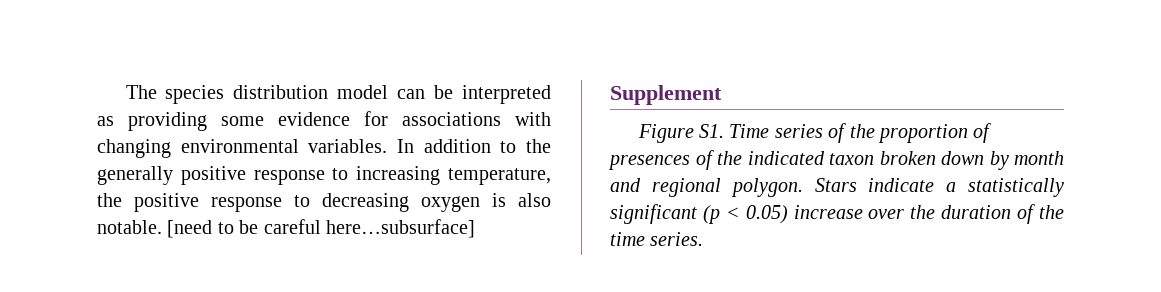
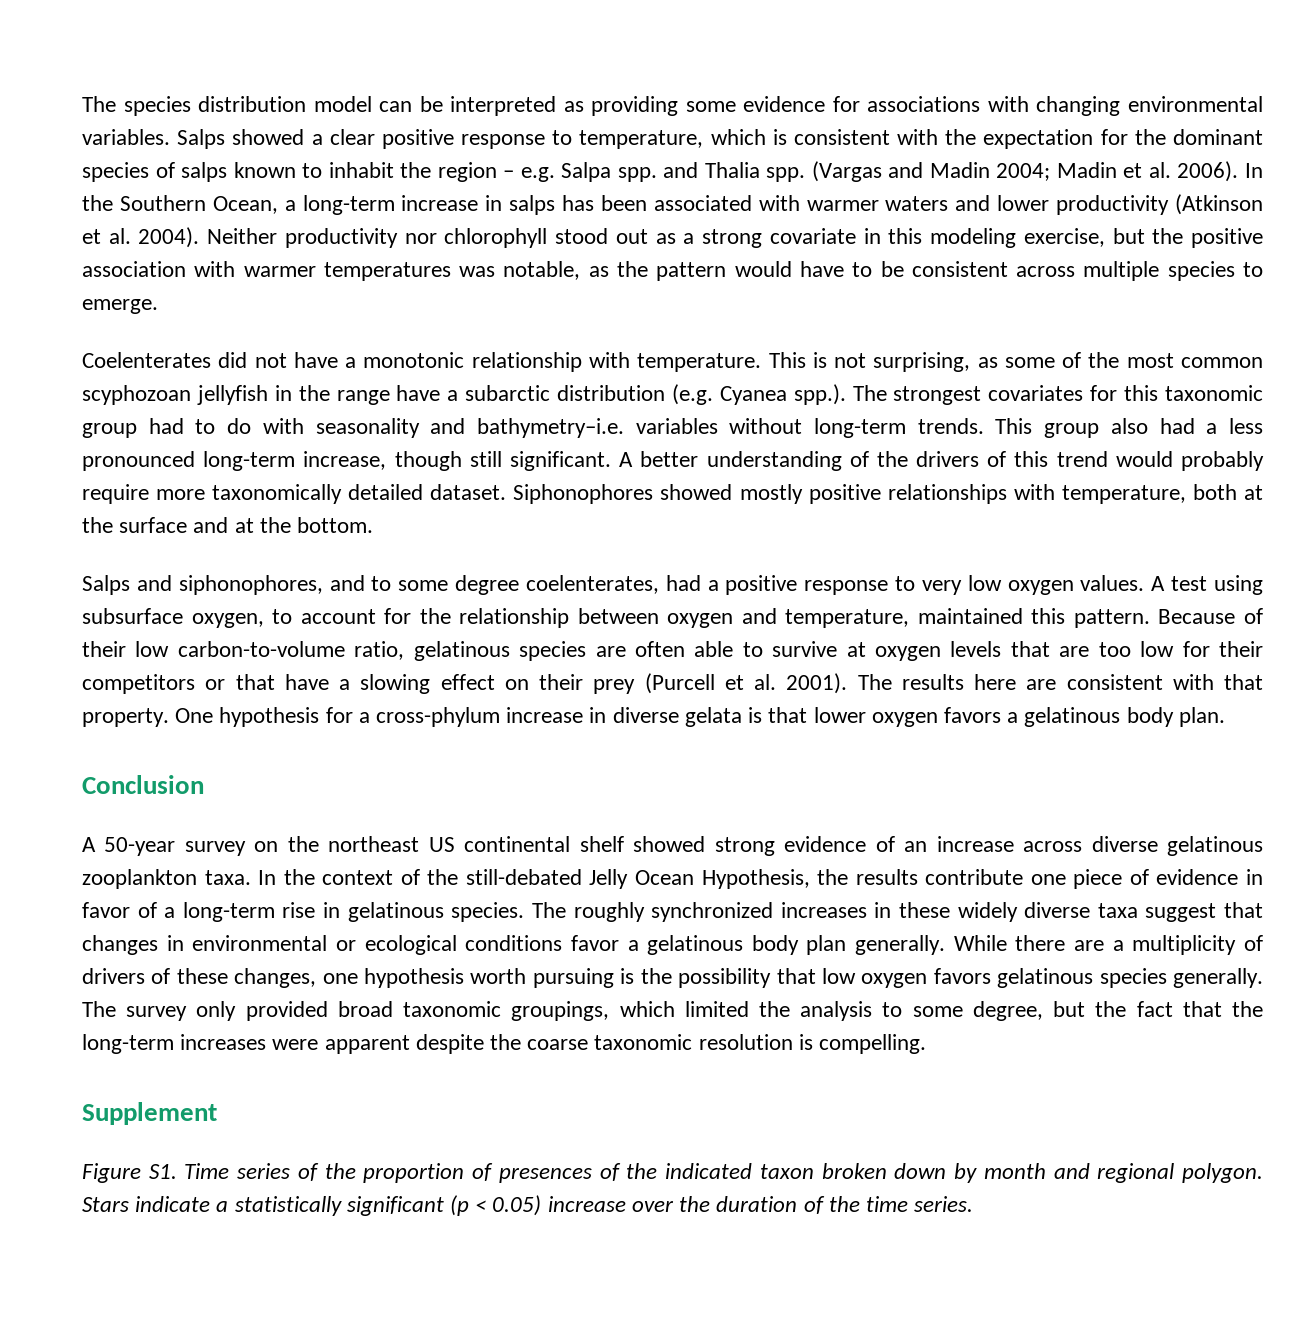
[397,139,551,153] [97,166,551,185] [97,193,551,212] [97,219,475,238] In addition to the generally positive response to increasing temperature, the positive response to decreasing oxygen is also notable. [need to be careful here…subsurface] -> [177,129,1263,149] [82,161,1263,182] [82,194,1263,215] [82,227,1263,248] [82,261,1263,281] [82,299,158,314] [82,352,1264,372] [82,384,1263,405] [82,418,1264,438] [82,451,1264,471] [82,484,1264,504] [82,517,374,533] [82,575,1264,595] [82,608,1263,628] [82,641,1264,661] [82,673,1263,694] [82,707,1225,727] [82,775,204,794] [82,836,1264,856] [82,869,1264,889] [82,902,1263,922] [82,935,1263,955] [82,968,1263,988] [82,1001,1263,1021] [82,1034,927,1054] Salps showed a clear positive response to temperature, which is consistent with the expectation for the dominant species of salps known to inhabit the region – e.g. Salpa spp. and Thalia spp. (Vargas and Madin 2004; Madin et al. 2006). In the Southern Ocean, a long-term increase in salps has been associated with warmer waters and lower productivity (Atkinson et al. 2004). Neither productivity nor chlorophyll stood out as a strong covariate in this modeling exercise, but the positive association with warmer temperatures was notable, as the pattern would have to be consistent across multiple species to emerge. // Coelenterates did not have a monotonic relationship with temperature. This is not surprising, as some of the most common scyphozoan jellyfish in the range have a subarctic distribution (e.g. Cyanea spp.). The strongest covariates for this taxonomic group had to do with seasonality and bathymetry–i.e. variables without long-term trends. This group also had a less pronounced long-term increase, though still significant. A better understanding of the drivers of this trend would probably require more taxonomically detailed dataset. Siphonophores showed mostly positive relationships with temperature, both at the surface and at the bottom. // Salps and siphonophores, and to some degree coelenterates, had a positive response to very low oxygen values. A test using subsurface oxygen, to account for the relationship between oxygen and temperature, maintained this pattern. Because of their low carbon-to-volume ratio, gelatinous species are often able to survive at oxygen levels that are too low for their competitors or that have a slowing effect on their prey (Purcell et al. 2001). The results here are consistent with that property. One hypothesis for a cross-phylum increase in diverse gelata is that lower oxygen favors a gelatinous body plan. // Conclusion // A 50-year survey on the northeast US continental shelf showed strong evidence of an increase across diverse gelatinous zooplankton taxa. In the context of the still-debated Jelly Ocean Hypothesis, the results contribute one piece of evidence in favor of a long-term rise in gelatinous species. The roughly synchronized increases in these widely diverse taxa suggest that changes in environmental or ecological conditions favor a gelatinous body plan generally. While there are a multiplicity of drivers of these changes, one hypothesis worth pursuing is the possibility that low oxygen favors gelatinous species generally. The survey only provided broad taxonomic groupings, which limited the analysis to some degree, but the fact that the long-term increases were apparent despite the coarse taxonomic resolution is compelling.

